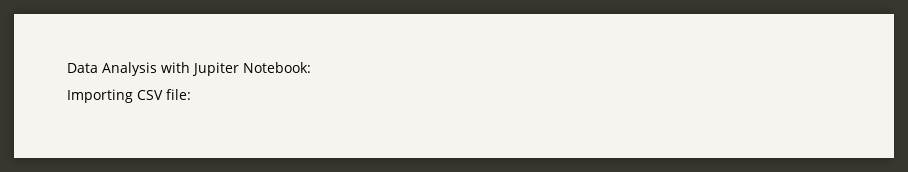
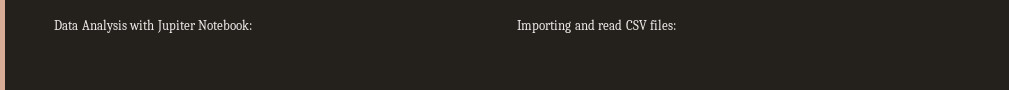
[137,89,191,100] CSV file: -> [574,19,677,30] and read CSV files:

